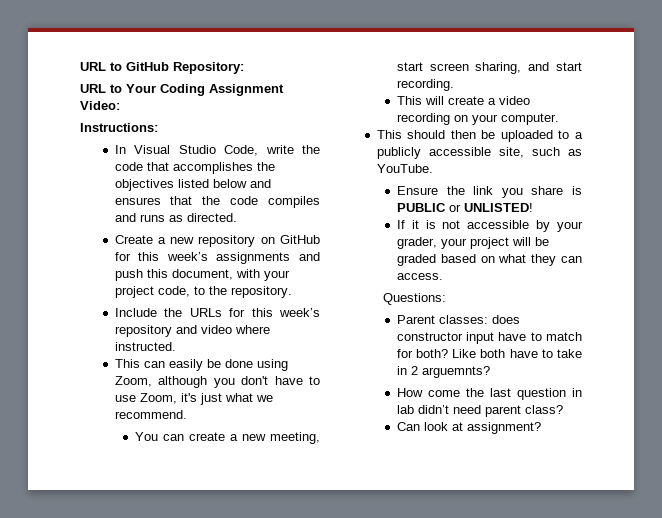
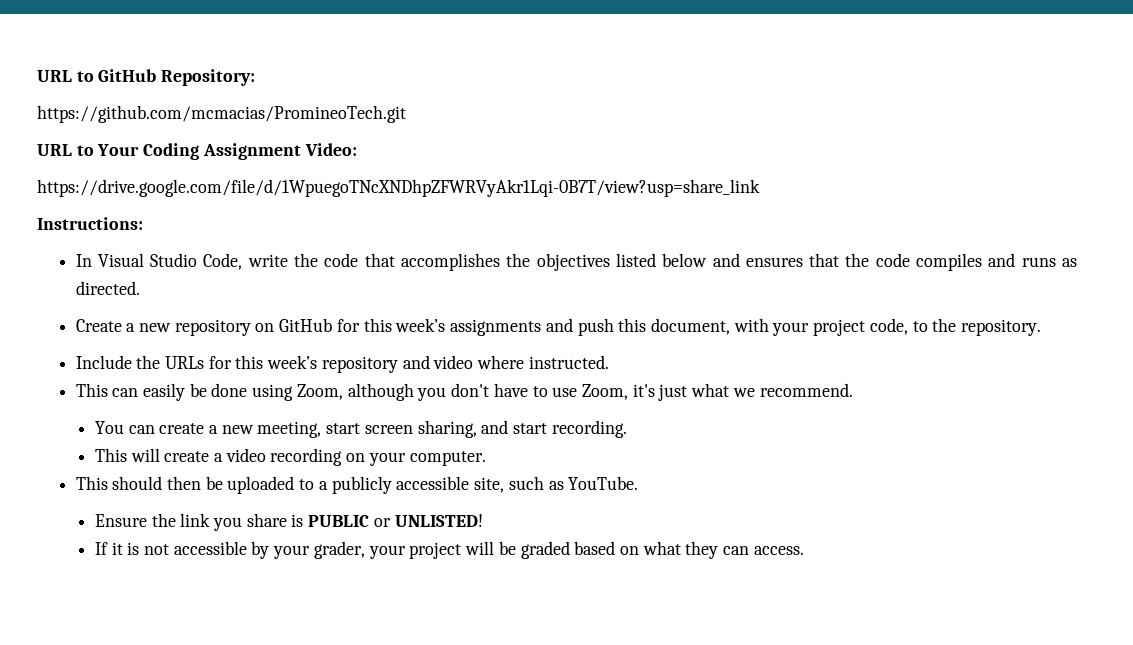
(244, 68) none -> [37,105,406,123] // https://github.com/mcmacias/PromineoTech.git
(120, 105) none -> [37,179,760,197] // https://drive.google.com/file/d/1WpuegoTNcXNDhpZFWRVyAkr1Lqi-0B7T/view?usp=share_link
[382,293,446,305] [396,315,520,324] [396,332,582,344] [396,349,582,358] [396,366,490,378] [396,388,582,400] [396,405,563,417] [396,422,541,434] // Questions: // Parent classes: does constructor input have to match for both? Like both have to take in 2 arguemnts? // How come the last question in lab didn’t need parent class? // Can look at assignment? -> (804, 550) none

